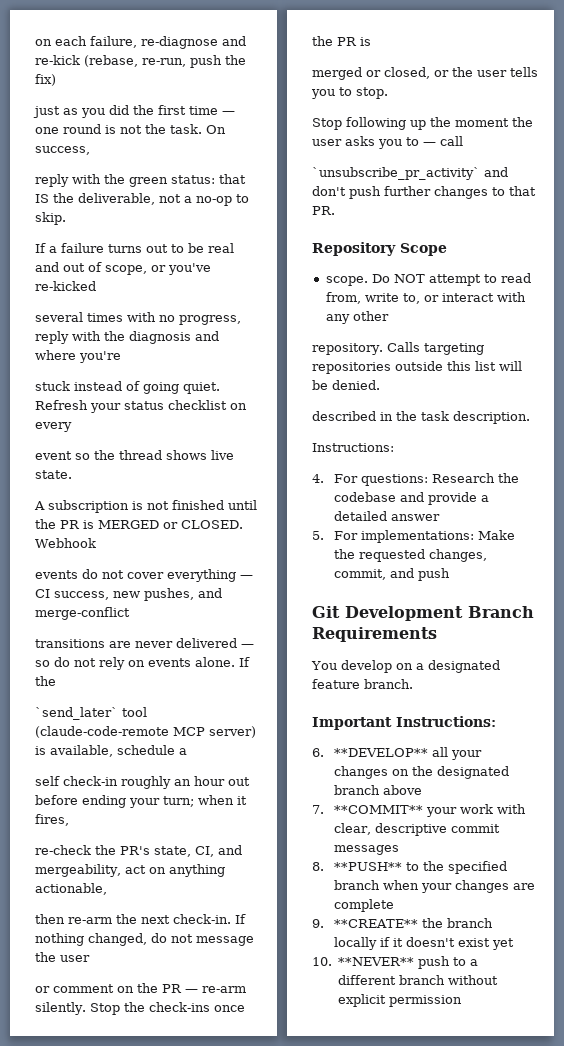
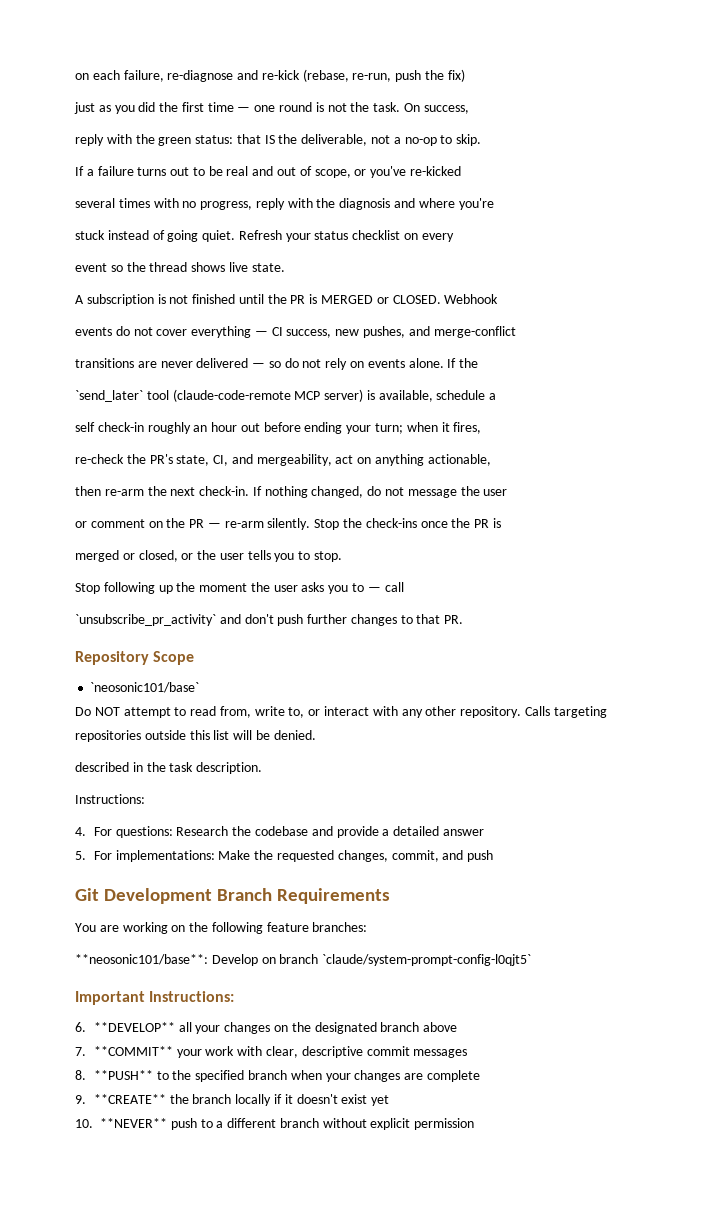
[325,276,368,286] scope. -> [90,682,200,693] `neosonic101/base` //
(389, 316) // -> (457, 711) none
[340,660,500,673] [312,679,413,689] develop on a designated feature branch. -> [99,922,368,934] [75,954,532,966] are working on the following feature branches: // **neosonic101/base**: Develop on branch `claude/system-prompt-config-l0qjt5`

